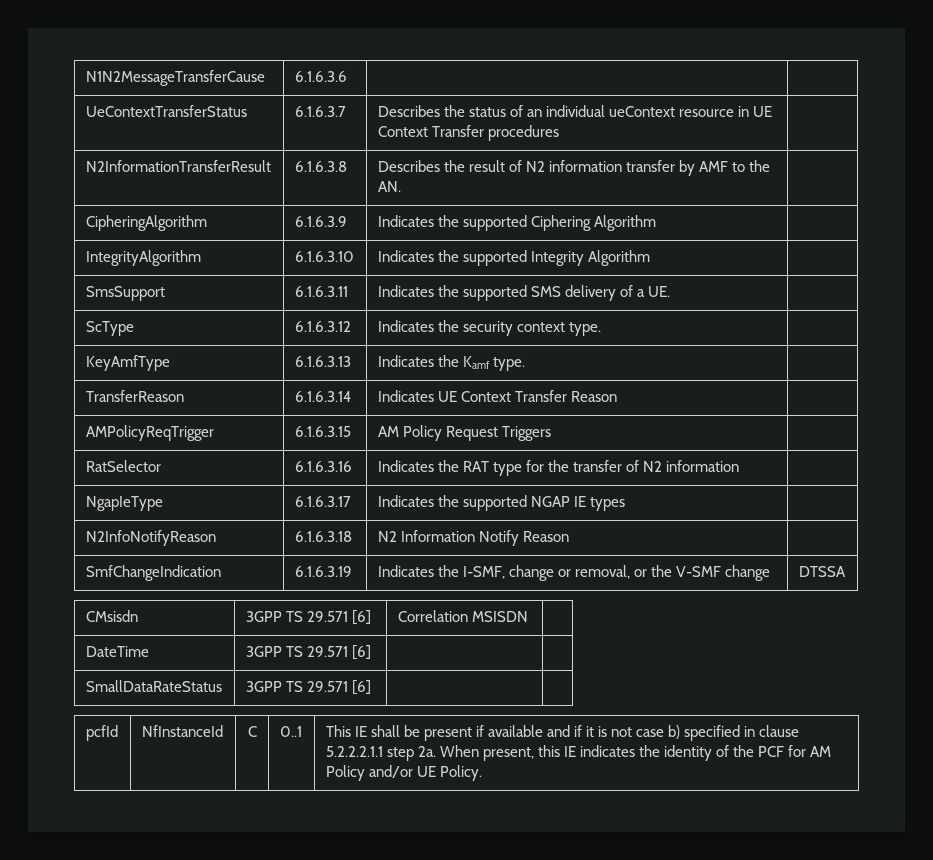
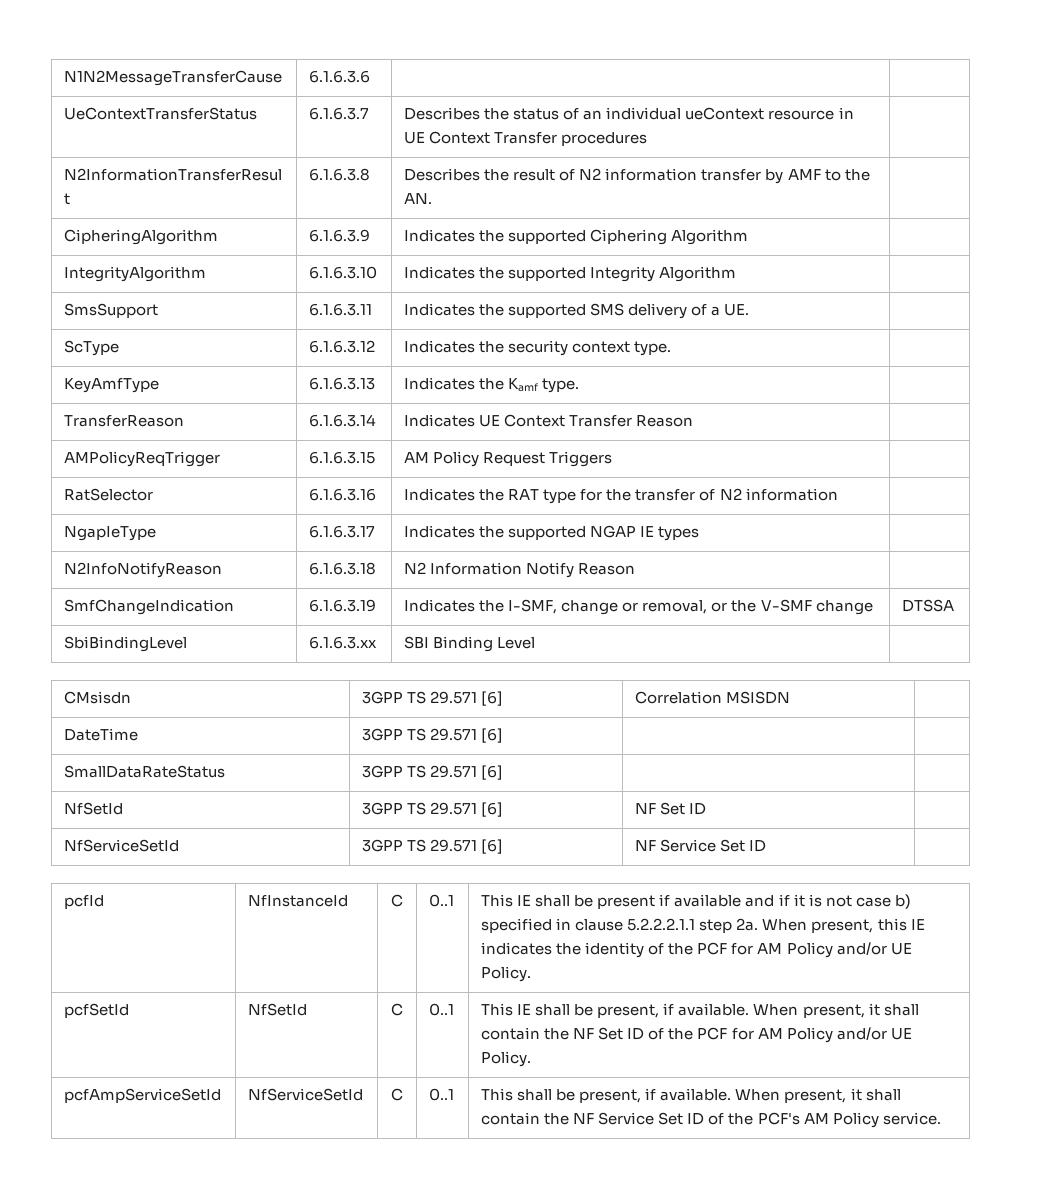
(846, 571) none -> [64,636,188,652] [309,636,378,649] [404,636,536,652] // SbiBindingLevel | 6.1.6.3.xx | SBI Binding Level |
(371, 687) none -> [64,802,124,815] [362,802,504,817] [635,802,707,815] [64,839,180,852] [362,839,504,854] [635,839,767,852] // NfSetId | 3GPP TS 29.571 [6] | NF Set ID | // NfServiceSetId | 3GPP TS 29.571 [6] | NF Service Set ID |
(482, 773) none -> [64,1003,130,1018] [248,1003,308,1016] [391,1003,403,1016] [429,1003,455,1016] [481,1003,919,1018] [481,1027,912,1043] [481,1051,532,1067] [64,1088,222,1103] [248,1088,364,1101] [391,1088,403,1101] [429,1088,455,1101] [481,1088,901,1103] [481,1112,941,1128] // pcfSetId | NfSetId | C | 0..1 | This IE shall be present, if available. When present, it shall contain the NF Set ID of the PCF for AM Policy and/or UE Policy. // pcfAmpServiceSetId | NfServiceSetId | C | 0..1 | This shall be present, if available. When present, it shall contain the NF Service Set ID of the PCF's AM Policy service.

